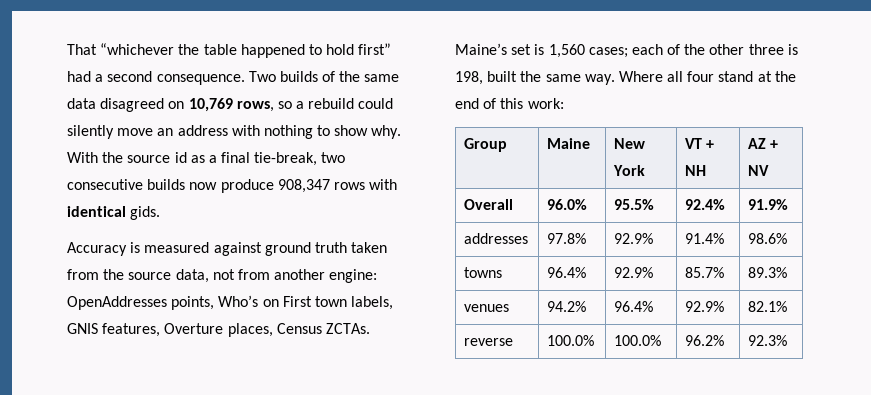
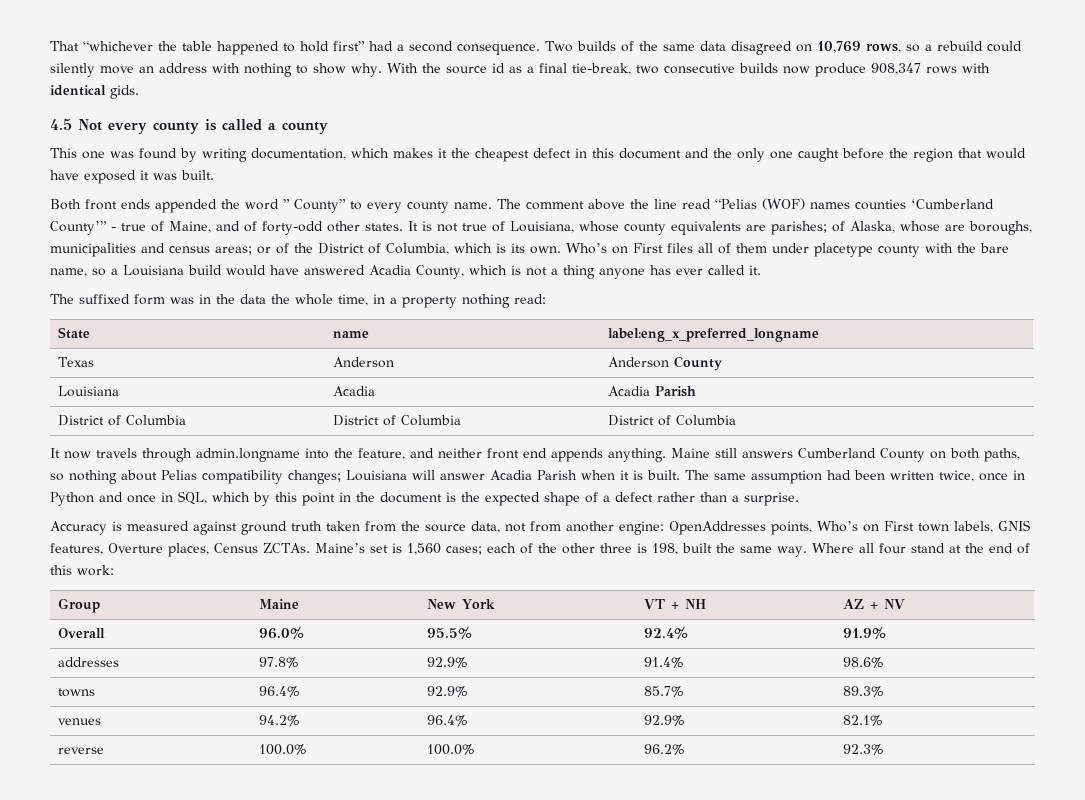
(161, 213) none -> [50,118,328,134] [50,148,1026,162] [50,170,214,184] [50,198,994,213] [50,221,1032,235] [50,243,1009,257] [50,265,761,279] [50,294,546,308] [58,327,91,339] [333,331,370,338] [608,328,820,342] [58,357,95,367] [333,357,395,368] [608,356,723,371] [58,386,120,397] [333,386,376,396] [608,386,697,397] [58,415,187,426] [333,415,462,426] [608,415,737,426] [50,448,1020,462] [50,470,1025,484] [50,491,799,506] // 4.5 Not every county is called a county // This one was found by writing documentation, which makes it the cheapest defect in this document and the only one caught before the region that would have exposed it was built. // Both front ends appended the word ” County” to every county name. The comment above the line read “Pelias (WOF) names counties ‘Cumberland County’” - true of Maine, and of forty-odd other states. It is not true of Louisiana, whose county equivalents are parishes; of Alaska, whose are boroughs, municipalities and census areas; or of the District of Columbia, which is its own. Who’s on First files all of them under placetype county with the bare name, so a Louisiana build would have answered Acadia County, which is not a thing anyone has ever called it. // The suffixed form was in the data the whole time, in a property nothing read: // State | name | label:eng_x_preferred_longname // Texas | Anderson | Anderson County // Louisiana | Acadia | Acadia Parish // District of Columbia | District of Columbia | District of Columbia // It now travels through admin.longname into the feature, and neither front end appends anything. Maine still answers Cumberland County on both paths, so nothing about Pelias compatibility changes; Louisiana will answer Acadia Parish when it is built. The same assumption had been written twice, once in Python and once in SQL, which by this point in the document is the expected shape of a defect rather than a surprise.

